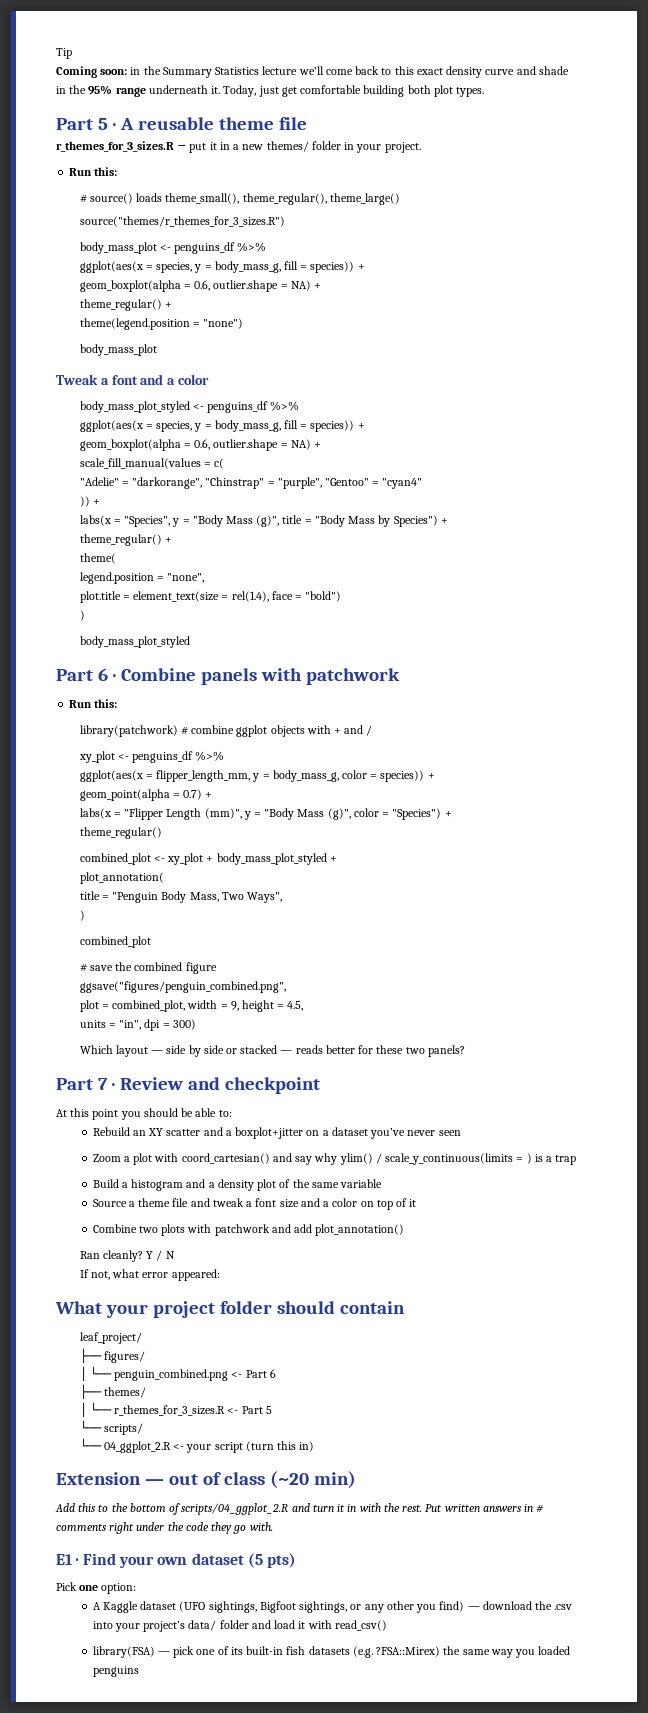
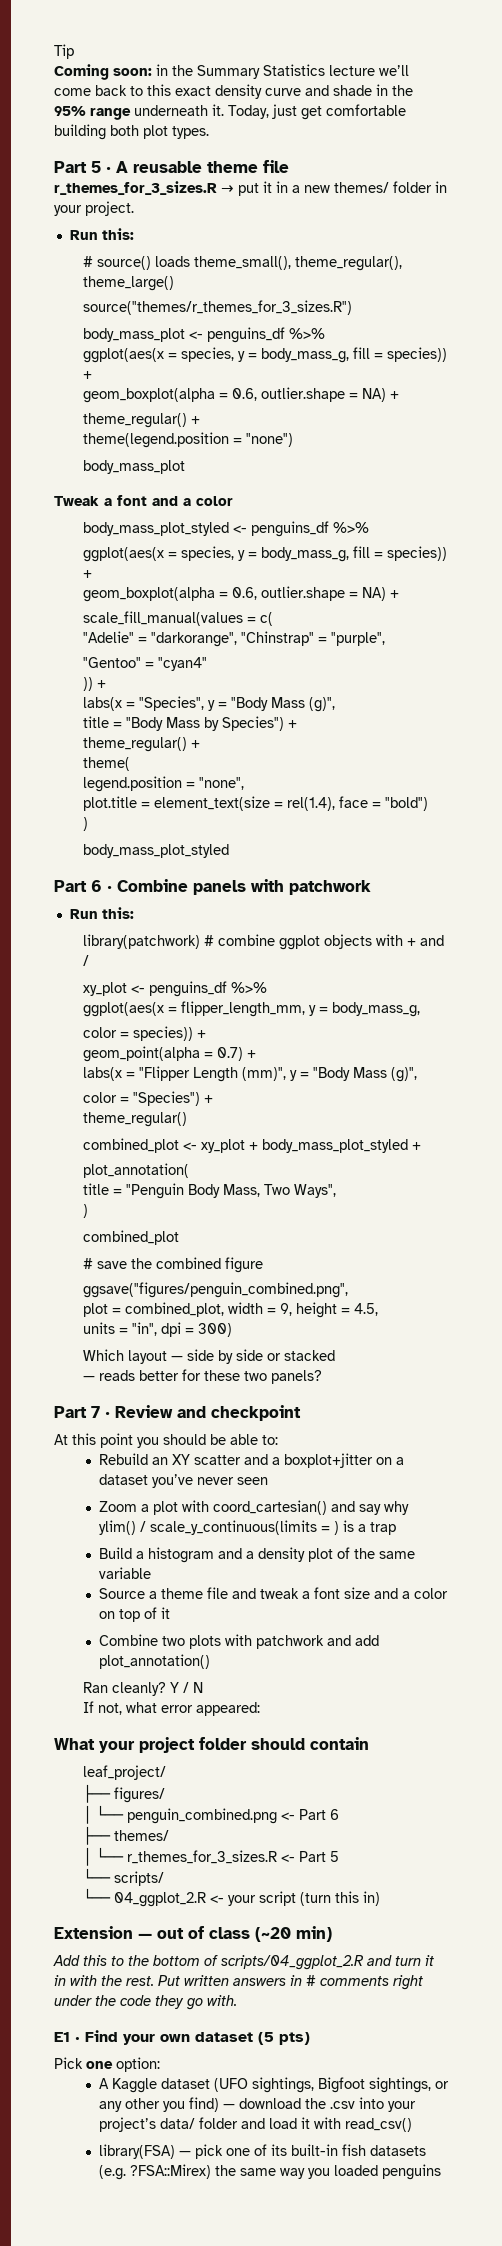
(322, 483) none -> (385, 639) //
(280, 521) none -> (335, 704) //
(339, 776) none -> (420, 1009) //
(351, 814) none -> (417, 1074) //
(278, 1049) none -> (335, 1355) //

